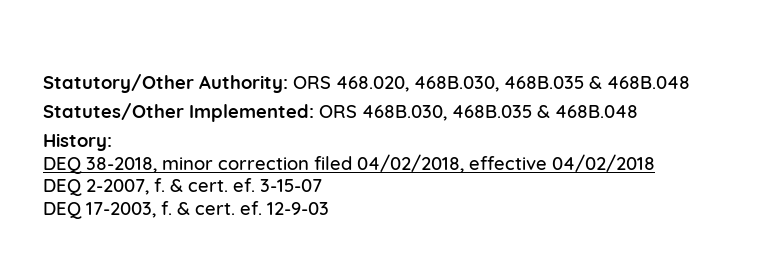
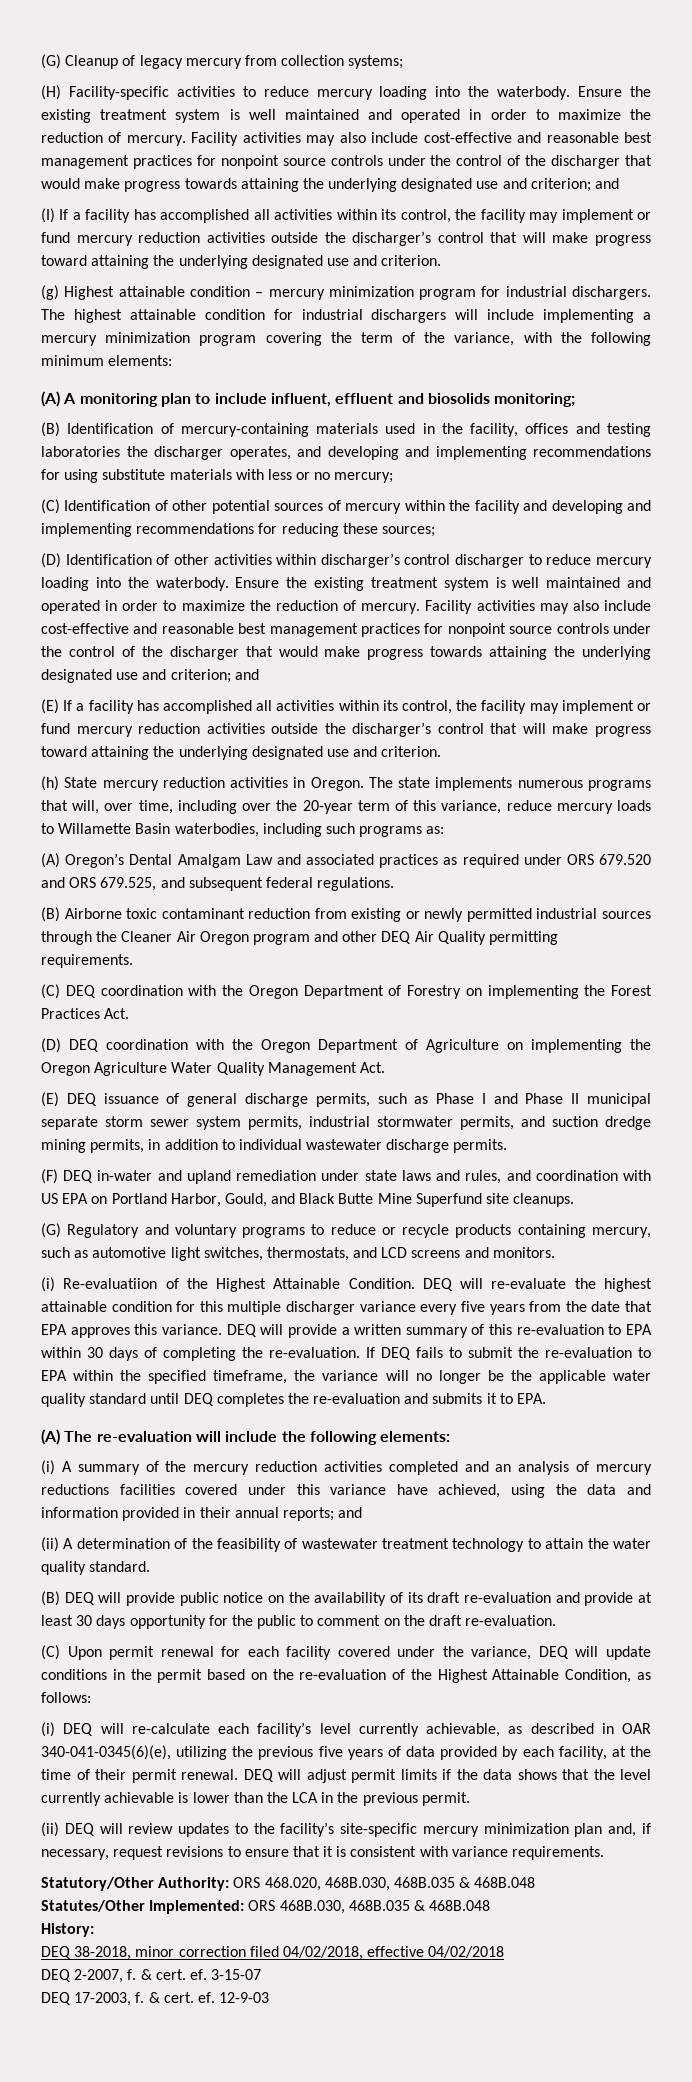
(43, 83) none -> [41,54,404,69] [41,85,651,100] [41,109,651,123] [41,132,652,146] [41,155,653,169] [41,178,620,192] [41,208,652,223] [41,231,651,246] [41,255,442,269] [41,285,651,300] [41,309,651,323] [41,332,651,346] [41,355,173,366] [41,391,576,407] [41,422,651,437] [41,446,651,460] [41,469,394,483] [41,499,651,514] [41,523,435,537] [41,553,652,568] [41,577,651,591] [41,600,651,614] [41,623,651,637] [41,646,651,660] [41,669,259,683] [41,699,651,714] [41,722,651,737] [41,746,442,760] [41,776,651,791] [41,800,651,814] [41,823,445,837] [41,853,651,868] [41,877,395,891] [41,907,651,922] [41,931,559,945] [41,954,133,968] [41,984,652,999] [41,1008,130,1019] [41,1038,651,1053] [41,1062,385,1076] [41,1092,651,1107] [41,1116,651,1130] [41,1139,508,1153] [41,1169,651,1184] [41,1193,575,1207] [41,1223,651,1238] [41,1247,555,1261] [41,1277,652,1292] [41,1301,653,1315] [41,1324,652,1338] [41,1347,651,1361] [41,1370,652,1384] [41,1393,547,1407] [41,1429,451,1445] [41,1460,652,1475] [41,1484,651,1498] [41,1507,363,1521] [41,1537,651,1552] [41,1561,151,1575] [41,1591,652,1606] [41,1615,557,1629] [41,1645,652,1660] [41,1669,651,1683] [41,1692,91,1703] [41,1722,651,1737] [41,1745,651,1760] [41,1769,651,1783] [41,1792,470,1806] [41,1822,651,1837] [41,1846,605,1860] (G) Cleanup of legacy mercury from collection systems; // (H) Facility-specific activities to reduce mercury loading into the waterbody. Ensure the existing treatment system is well maintained and operated in order to maximize the reduction of mercury. Facility activities may also include cost-effective and reasonable best management practices for nonpoint source controls under the control of the discharger that would make progress towards attaining the underlying designated use and criterion; and // (I) If a facility has accomplished all activities within its control, the facility may implement or fund mercury reduction activities outside the discharger’s control that will make progress toward attaining the underlying designated use and criterion. // (g) Highest attainable condition – mercury minimization program for industrial dischargers. The highest attainable condition for industrial dischargers will include implementing a mercury minimization program covering the term of the variance, with the following minimum elements: // (A) A monitoring plan to include influent, effluent and biosolids monitoring; // (B) Identification of mercury-containing materials used in the facility, offices and testing laboratories the discharger operates, and developing and implementing recommendations for using substitute materials with less or no mercury; // (C) Identification of other potential sources of mercury within the facility and developing and implementing recommendations for reducing these sources; // (D) Identification of other activities within discharger’s control discharger to reduce mercury loading into the waterbody. Ensure the existing treatment system is well maintained and operated in order to maximize the reduction of mercury. Facility activities may also include cost-effective and reasonable best management practices for nonpoint source controls under the control of the discharger that would make progress towards attaining the underlying designated use and criterion; and // (E) If a facility has accomplished all activities within its control, the facility may implement or fund mercury reduction activities outside the discharger’s control that will make progress toward attaining the underlying designated use and criterion. // (h) State mercury reduction activities in Oregon. The state implements numerous programs that will, over time, including over the 20-year term of this variance, reduce mercury loads to Willamette Basin waterbodies, including such programs as: // (A) Oregon’s Dental Amalgam Law and associated practices as required under ORS 679.520 and ORS 679.525, and subsequent federal regulations. // (B) Airborne toxic contaminant reduction from existing or newly permitted industrial sources through the Cleaner Air Oregon program and other DEQ Air Quality permitting requirements. // (C) DEQ coordination with the Oregon Department of Forestry on implementing the Forest Practices Act. // (D) DEQ coordination with the Oregon Department of Agriculture on implementing the Oregon Agriculture Water Quality Management Act. // (E) DEQ issuance of general discharge permits, such as Phase I and Phase II municipal separate storm sewer system permits, industrial stormwater permits, and suction dredge mining permits, in addition to individual wastewater discharge permits. // (F) DEQ in-water and upland remediation under state laws and rules, and coordination with US EPA on Portland Harbor, Gould, and Black Butte Mine Superfund site cleanups. // (G) Regulatory and voluntary programs to reduce or recycle products containing mercury, such as automotive light switches, thermostats, and LCD screens and monitors. // (i) Re-evaluatiion of the Highest Attainable Condition. DEQ will re-evaluate the highest attainable condition for this multiple discharger variance every five years from the date that EPA approves this variance. DEQ will provide a written summary of this re-evaluation to EPA within 30 days of completing the re-evaluation. If DEQ fails to submit the re-evaluation to EPA within the specified timeframe, the variance will no longer be the applicable water quality standard until DEQ completes the re-evaluation and submits it to EPA. // (A) The re-evaluation will include the following elements: // (i) A summary of the mercury reduction activities completed and an analysis of mercury reductions facilities covered under this variance have achieved, using the data and information provided in their annual reports; and // (ii) A determination of the feasibility of wastewater treatment technology to attain the water quality standard. // (B) DEQ will provide public notice on the availability of its draft re-evaluation and provide at least 30 days opportunity for the public to comment on the draft re-evaluation. // (C) Upon permit renewal for each facility covered under the variance, DEQ will update conditions in the permit based on the re-evaluation of the Highest Attainable Condition, as follows: // (i) DEQ will re-calculate each facility’s level currently achievable, as described in OAR 340-041-0345(6)(e), utilizing the previous five years of data provided by each facility, at the time of their permit renewal. DEQ will adjust permit limits if the data shows that the level currently achievable is lower than the LCA in the previous permit. // (ii) DEQ will review updates to the facility’s site-specific mercury minimization plan and, if necessary, request revisions to ensure that it is consistent with variance requirements. //

